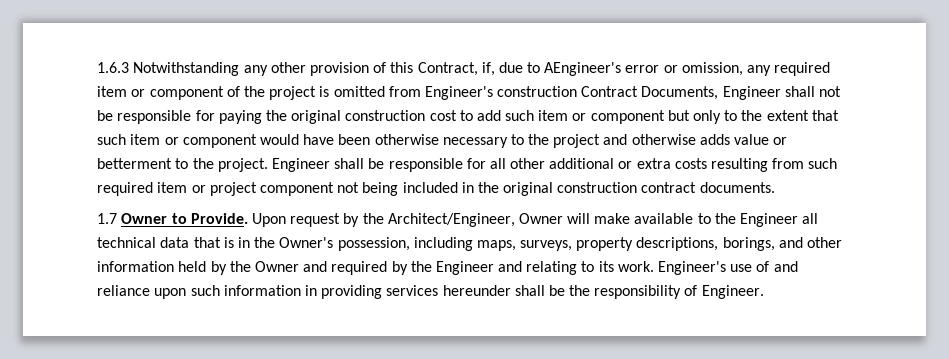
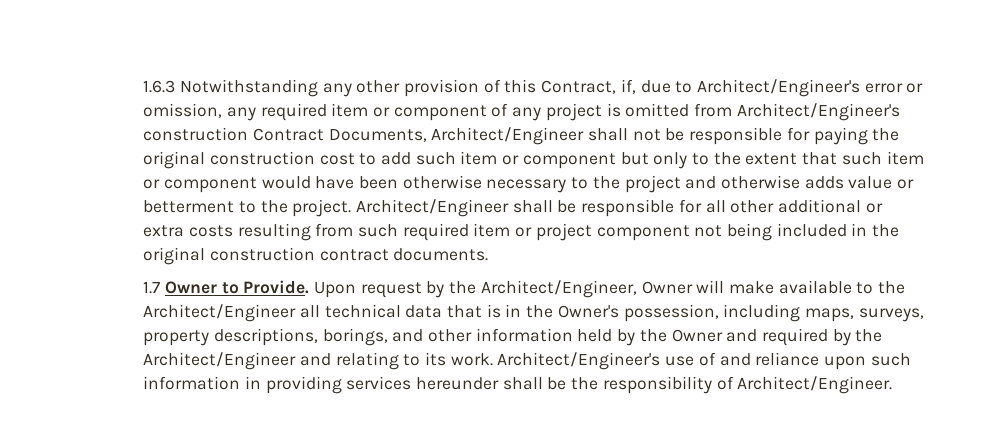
[544,62,622,76] AEngineer's -> [697,79,861,97] Architect/Engineer's
[243,86,265,97] the -> [512,107,542,121] any
[424,86,493,100] Engineer's -> [736,103,900,121] Architect/Engineer's
[722,86,781,100] Engineer -> [431,127,585,145] Architect/Engineer
[271,158,330,172] Engineer -> [355,199,509,217] Architect/Engineer
[739,213,798,227] Engineer -> [143,304,297,322] Architect/Engineer
[435,261,494,275] Engineer -> [143,352,297,370] Architect/Engineer
[657,261,726,275] Engineer's -> [497,352,661,370] Architect/Engineer's
[701,285,764,299] Engineer. -> [737,376,893,394] Architect/Engineer.

